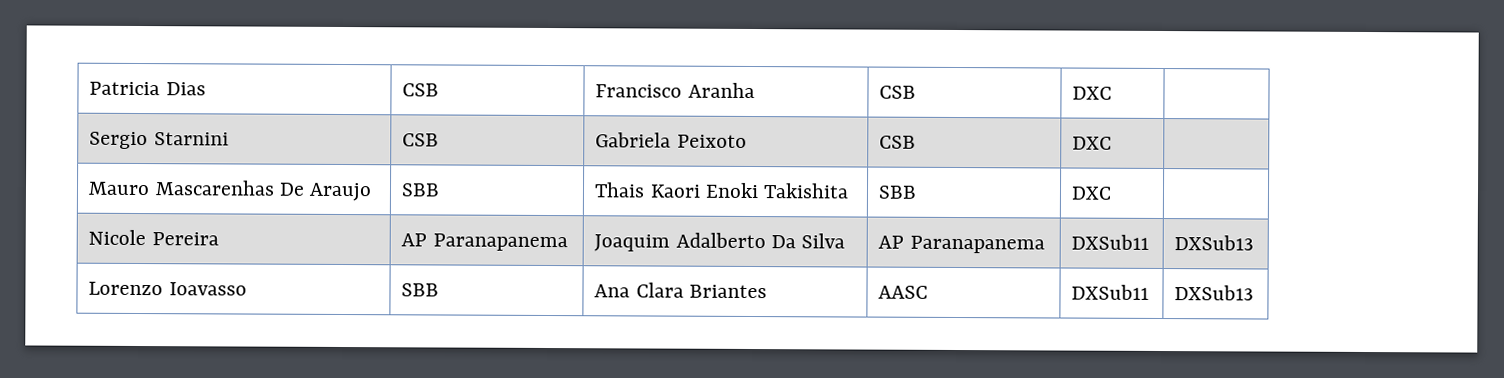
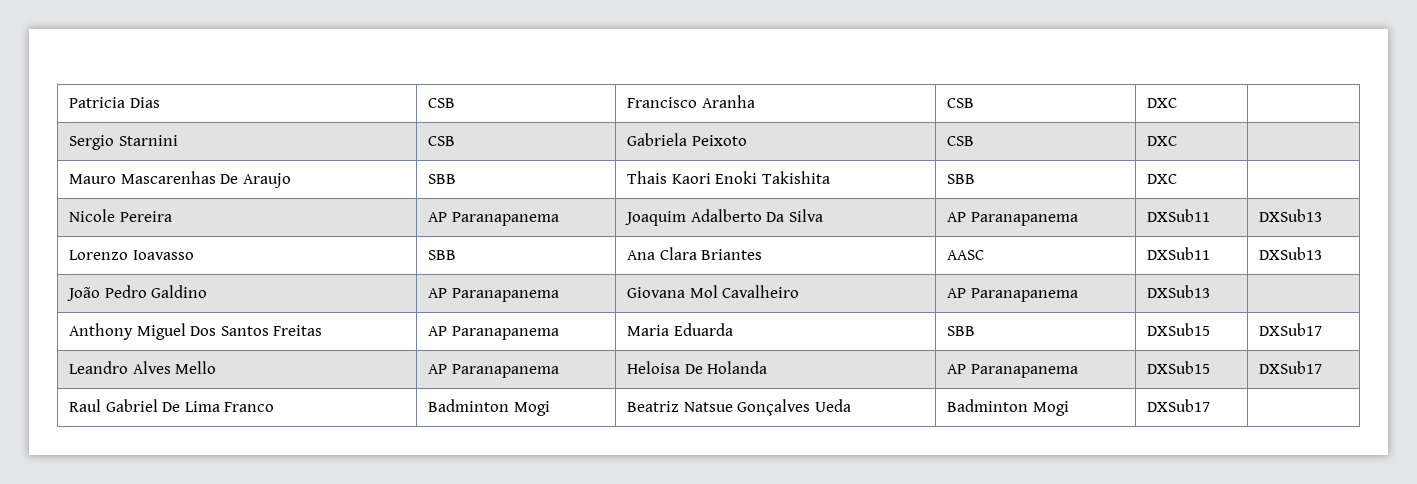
(1255, 293) none -> [67,285,208,301] [428,288,559,302] [627,285,800,298] [947,288,1078,302] [1147,285,1211,298] [69,323,322,340] [428,326,559,340] [627,323,733,336] [947,326,976,336] [1147,323,1211,336] [1259,323,1323,336] [69,361,217,374] [428,364,559,378] [627,361,768,374] [947,364,1078,378] [1147,361,1211,374] [1259,361,1323,374] [69,399,274,412] [428,399,550,416] [627,399,851,416] [947,399,1069,416] [1147,399,1211,412] // João Pedro Galdino | AP Paranapanema | Giovana Mol Cavalheiro | AP Paranapanema | DXSub13 | // Anthony Miguel Dos Santos Freitas | AP Paranapanema | Maria Eduarda | SBB | DXSub15 | DXSub17 // Leandro Alves Mello | AP Paranapanema | Heloisa De Holanda | AP Paranapanema | DXSub15 | DXSub17 // Raul Gabriel De Lima Franco | Badminton Mogi | Beatriz Natsue Gonçalves Ueda | Badminton Mogi | DXSub17 |

